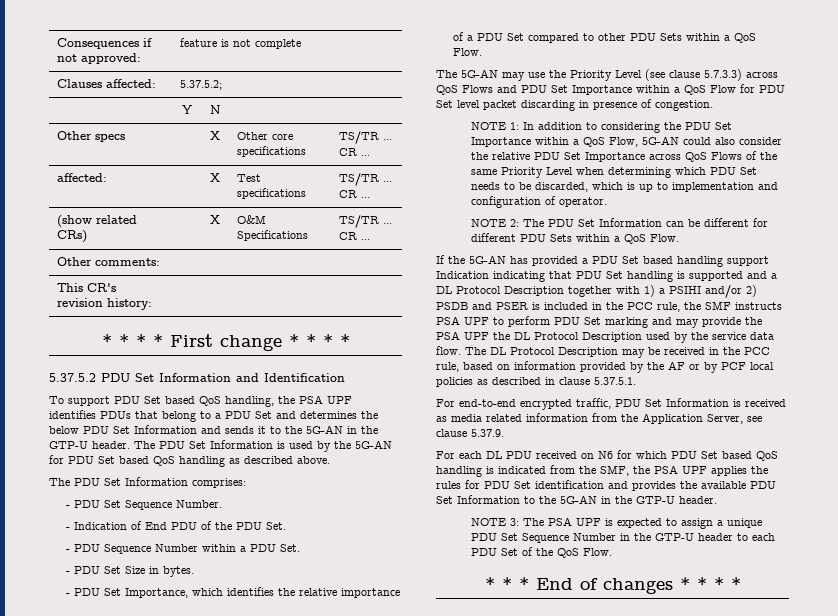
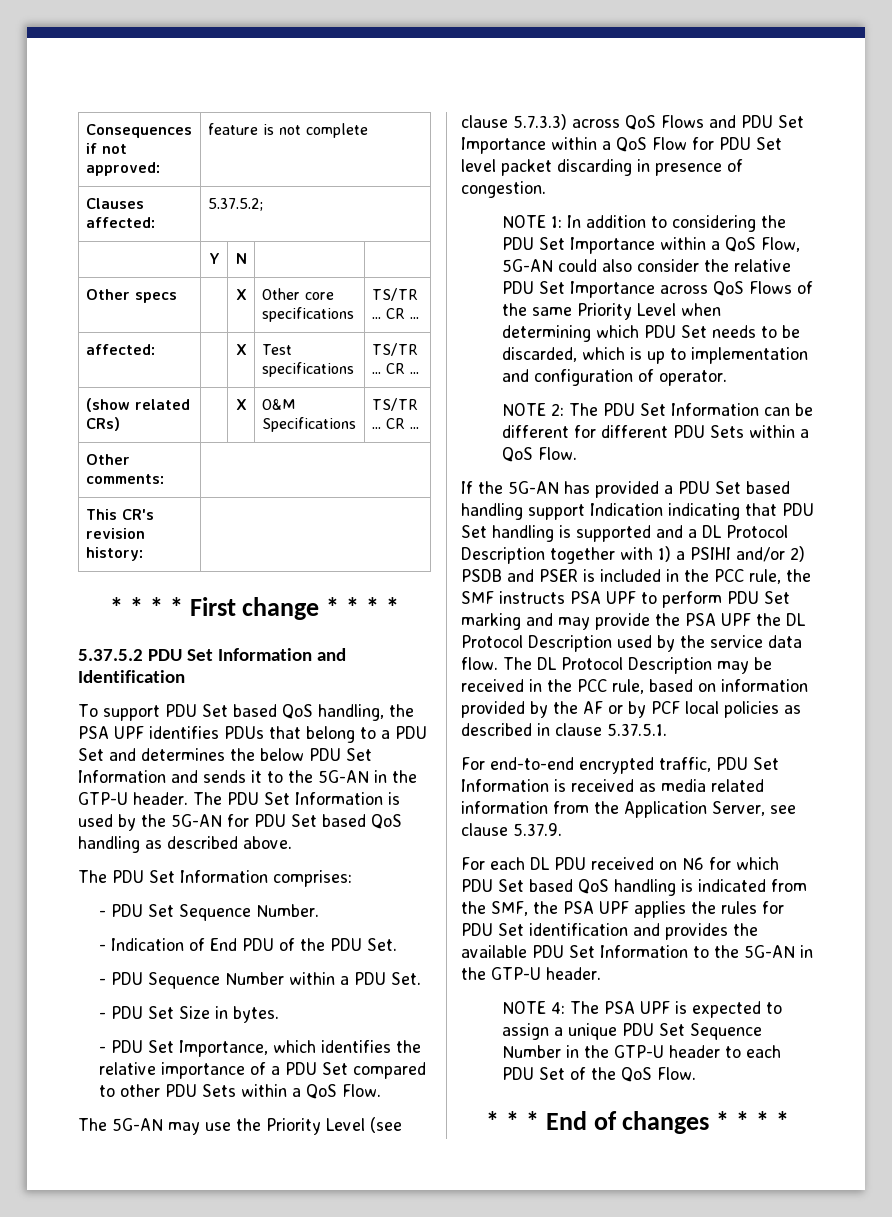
[509,518,519,526] 3: -> [551,1002,566,1014] 4:

